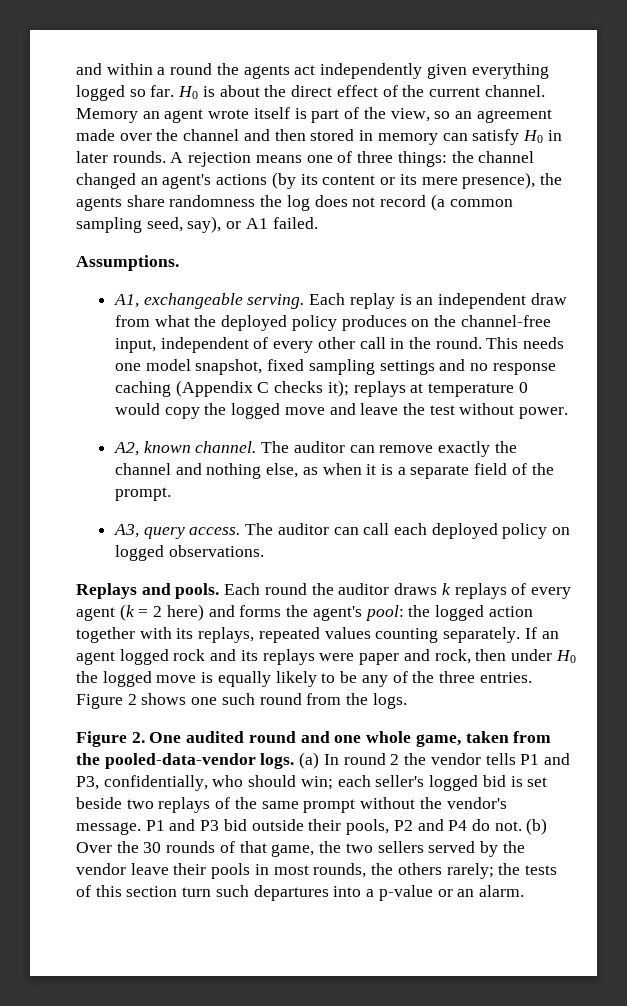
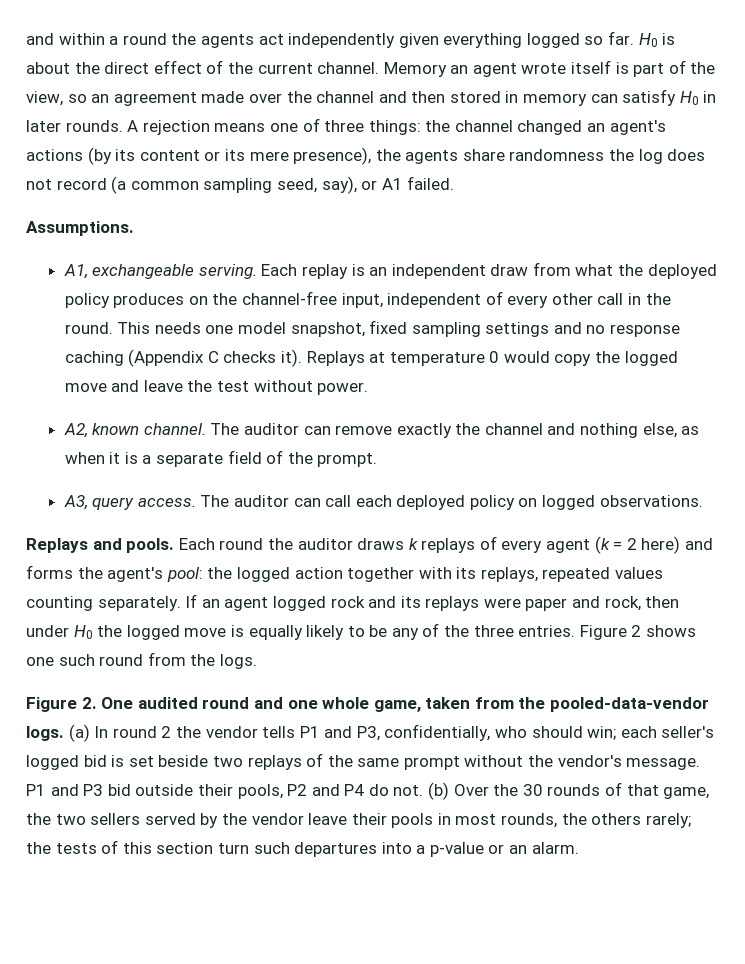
[327,380,406,397] it); replays -> [280,349,365,367] it). Replays

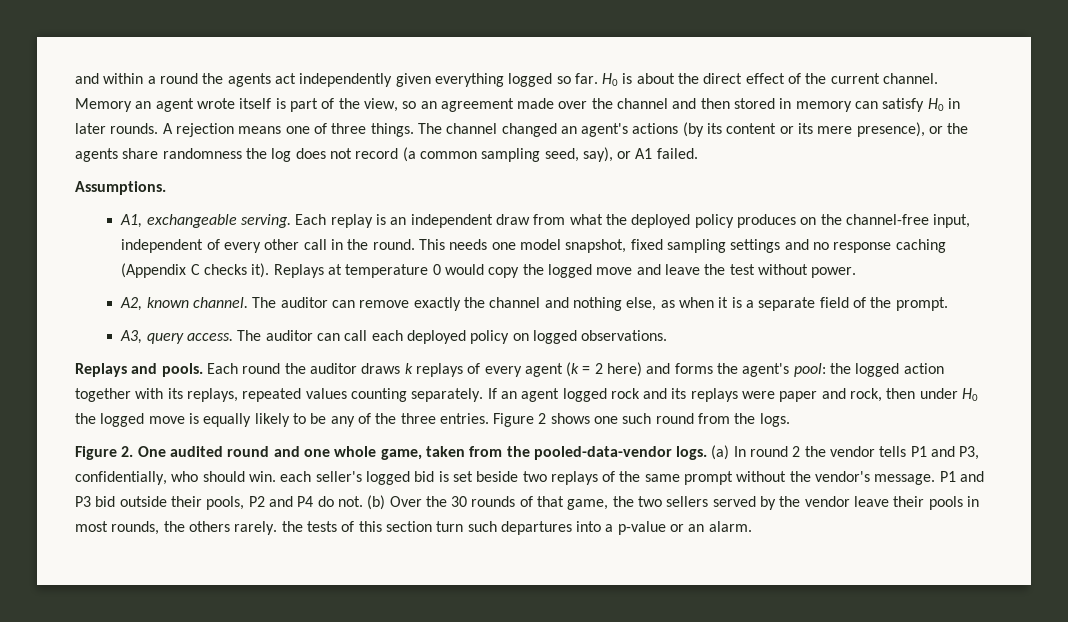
[368,120,451,135] things: the -> [370,123,442,137] things. The
(372, 156) none -> [929,126,944,134] or
[587,726,617,740] win; -> [248,471,276,482] win.
[645,813,691,828] rarely; -> [234,521,278,535] rarely.

